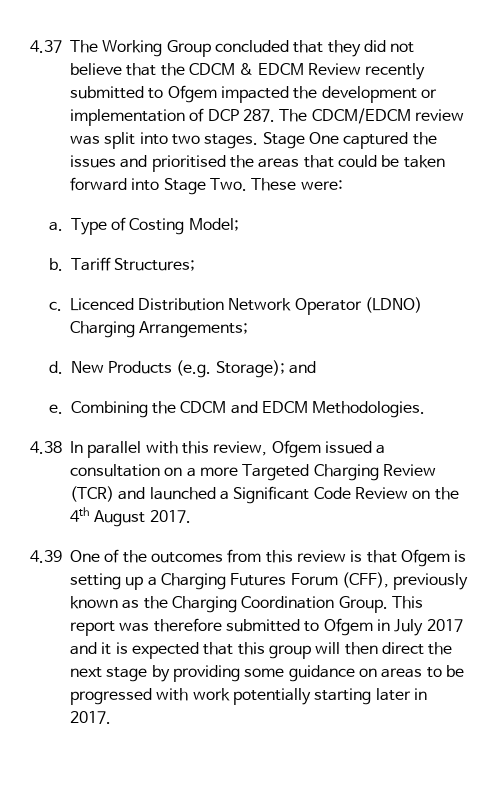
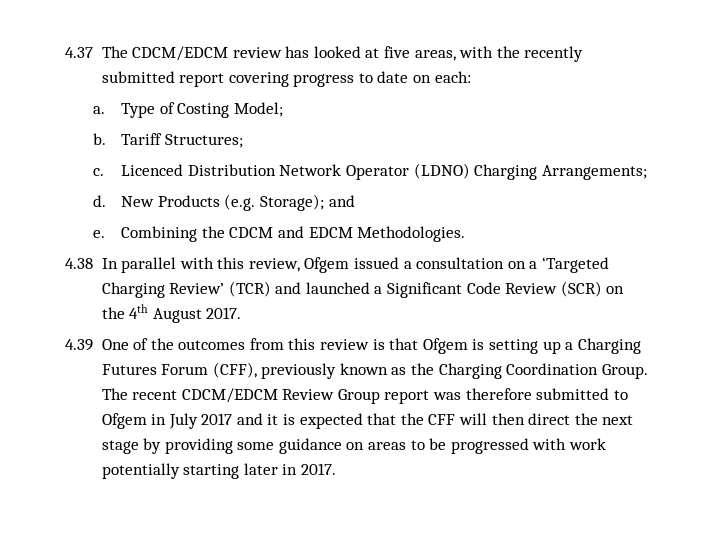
[102,40,415,57] [70,63,426,80] [70,85,437,103] [70,108,464,126] [70,132,437,149] [70,155,445,172] [70,177,343,195] Working Group concluded that they did not believe that the CDCM & EDCM Review recently submitted to Ofgem impacted the development or implementation of DCP 287. The CDCM/EDCM review was split into two stages. Stage One captured the issues and prioritised the areas that could be taken forward into Stage Two. These were: -> [132,46,584,62] [101,71,471,87] CDCM/EDCM review has looked at five areas, with the recently submitted report covering progress to date on each:
[199,464,436,481] more Targeted Charging Review -> [541,257,609,273] [101,282,225,298] ‘Targeted Charging Review’
(408, 493) none -> [560,281,602,297] (SCR)
[391,596,423,609] This -> [101,388,380,404] The recent CDCM/EDCM Review Group
[237,642,311,659] this group -> [400,413,456,425] the CFF

